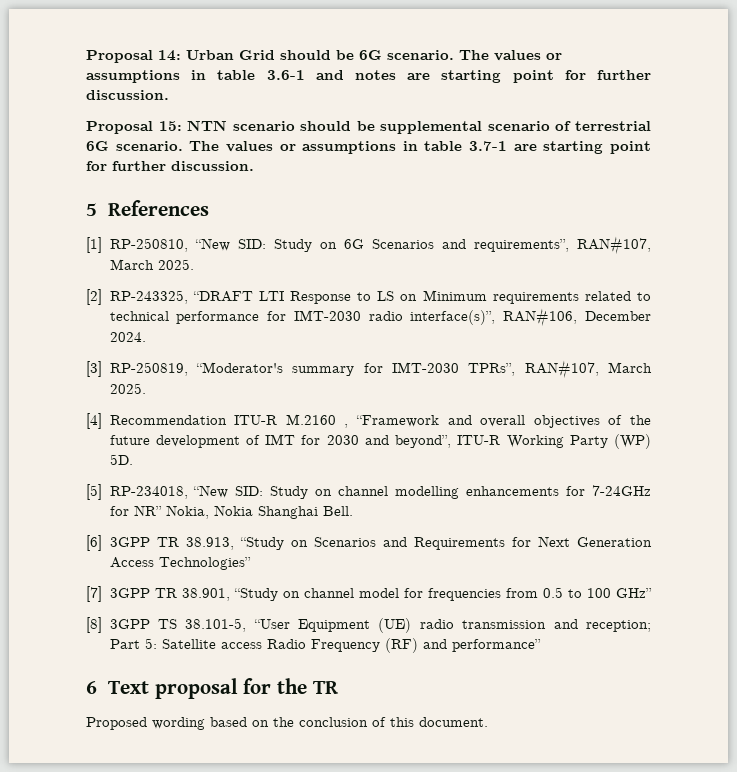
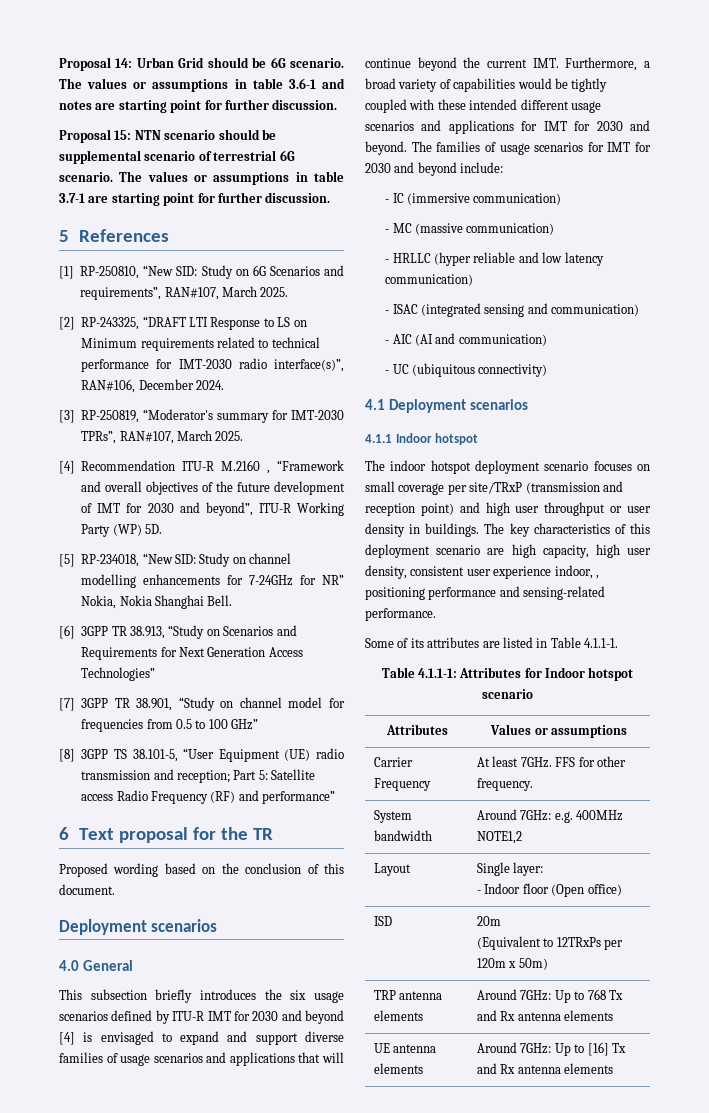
(488, 722) none -> [59,919,218,935] [59,960,133,971] [59,989,344,1003] [59,1010,344,1024] [59,1031,344,1045] [59,1052,344,1066] [365,57,650,71] [365,78,608,92] [365,99,601,113] [365,120,650,134] [365,141,651,155] [365,162,504,176] [385,193,562,205] [385,223,555,235] [385,252,604,266] [385,274,474,286] [385,303,640,317] [385,333,547,346] [385,363,548,377] [365,399,528,413] [365,433,479,445] [365,460,650,474] [365,481,623,495] [365,502,651,516] [365,523,650,537] [365,544,651,558] [365,565,599,579] [365,586,606,600] [365,608,436,621] [365,637,618,648] [381,667,634,681] [482,689,533,699] [385,724,448,735] [490,724,627,738] [374,757,414,767] [374,778,432,791] [477,756,626,768] [477,778,534,791] [374,810,413,823] [374,830,433,841] [477,809,624,823] [477,831,523,844] [374,863,412,876] [477,862,544,876] [477,883,622,897] [374,916,393,926] [477,916,502,926] [477,936,624,950] [477,958,548,970] [374,990,443,1000] [374,1010,424,1021] [477,989,623,1003] [477,1010,614,1021] [374,1043,437,1053] [374,1063,424,1074] [477,1042,626,1056] [477,1063,614,1074] // Deployment scenarios // 4.0 General // This subsection briefly introduces the six usage scenarios defined by ITU-R IMT for 2030 and beyond [4] is envisaged to expand and support diverse families of usage scenarios and applications that will continue beyond the current IMT. Furthermore, a broad variety of capabilities would be tightly coupled with these intended different usage scenarios and applications for IMT for 2030 and beyond. The families of usage scenarios for IMT for 2030 and beyond include: // - IC (immersive communication) // - MC (massive communication) // - HRLLC (hyper reliable and low latency communication) // - ISAC (integrated sensing and communication) // - AIC (AI and communication) // - UC (ubiquitous connectivity) // 4.1 Deployment scenarios // 4.1.1 Indoor hotspot // The indoor hotspot deployment scenario focuses on small coverage per site/TRxP (transmission and reception point) and high user throughput or user density in buildings. The key characteristics of this deployment scenario are high capacity, high user density, consistent user experience indoor, , positioning performance and sensing-related performance. // Some of its attributes are listed in Table 4.1.1-1. // Table 4.1.1-1: Attributes for Indoor hotspot scenario // Attributes | Values or assumptions // Carrier Frequency | At least 7GHz. FFS for other frequency. // System bandwidth | Around 7GHz: e.g. 400MHz NOTE1,2 // Layout | Single layer: // - Indoor floor (Open office) // ISD | 20m // (Equivalent to 12TRxPs per 120m x 50m) // TRP antenna elements | Around 7GHz: Up to 768 Tx and Rx antenna elements // UE antenna elements | Around 7GHz: Up to [16] Tx and Rx antenna elements

